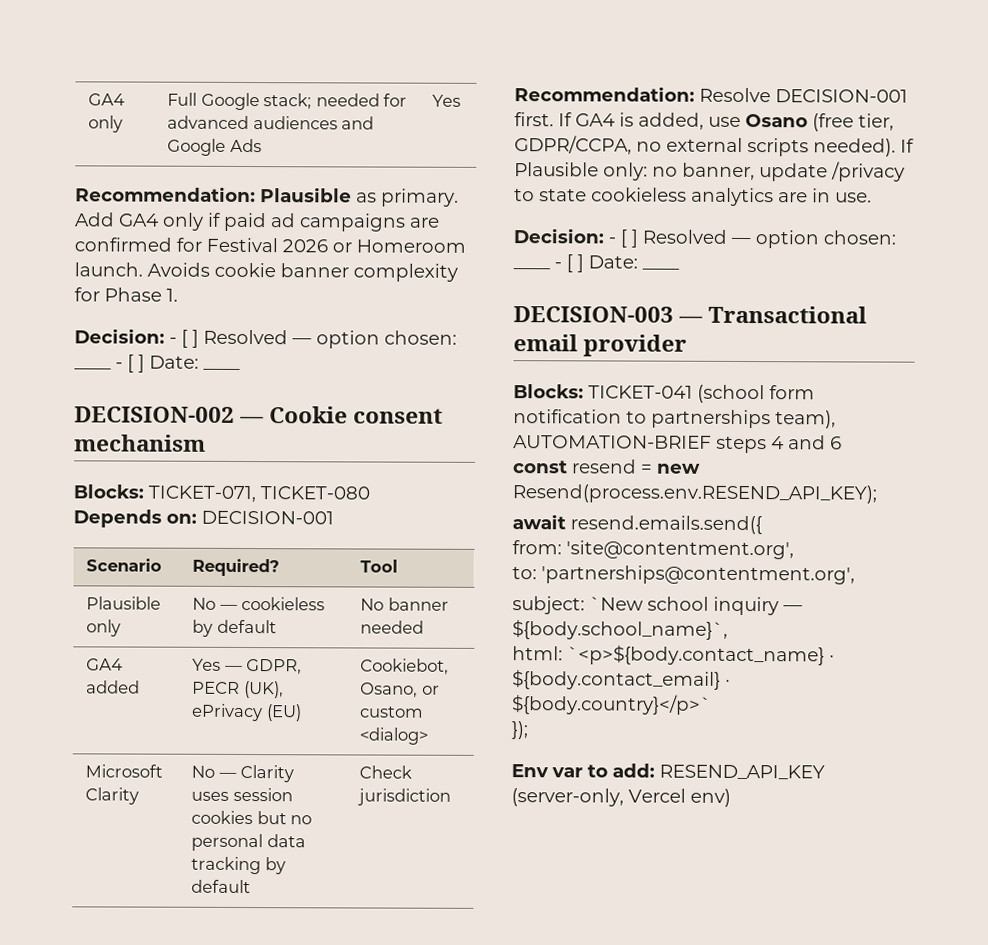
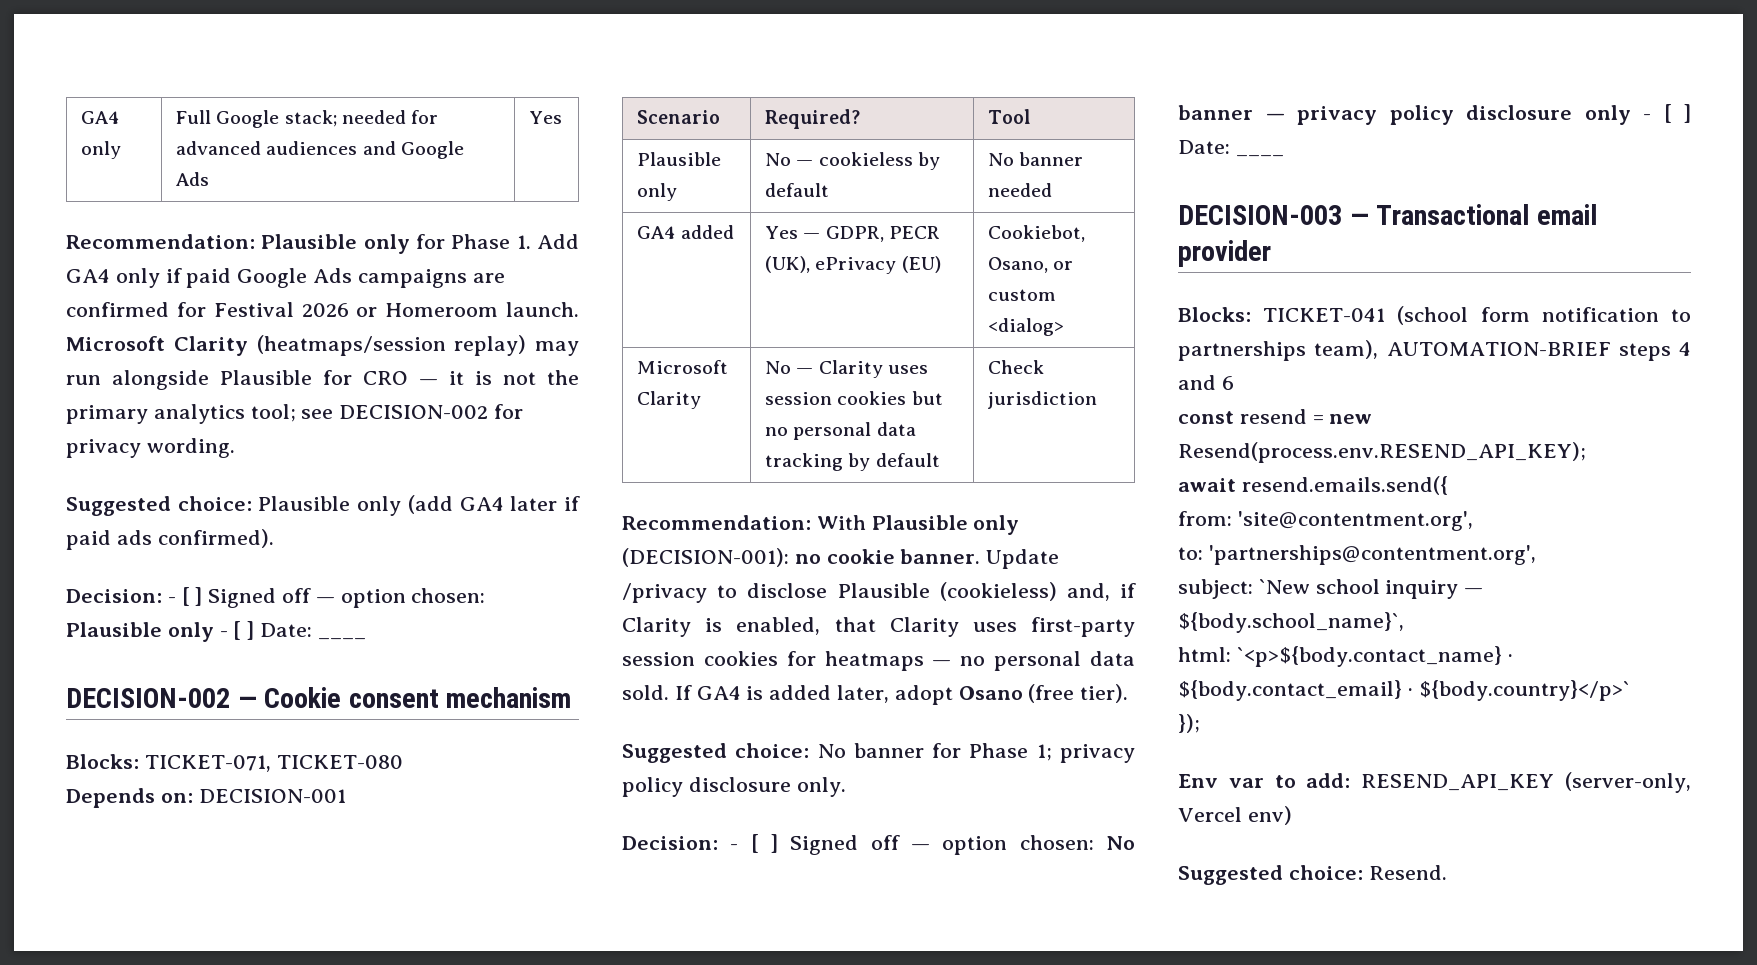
[356,188,459,207] as primary. -> [363,234,531,254] only for Phase 1.
[270,213,296,228] ad -> [237,268,353,288] Google Ads
[147,262,458,282] [74,287,178,302] [74,328,457,349] [74,368,112,370] Avoids cookie banner complexity for Phase 1. // Decision: - [ ] Resolved — option chosen: ____ -> [66,335,579,356] [66,370,579,390] [66,404,524,424] [66,438,235,458] [66,495,580,516] [66,529,274,550] [66,587,486,608] [66,622,214,642] Microsoft Clarity (heatmaps/session replay) may run alongside Plausible for CRO — it is not the primary analytics tool; see DECISION-002 for privacy wording. // Suggested choice: Plausible only (add GA4 later if paid ads confirmed). // Decision: - [ ] Signed off — option chosen: Plausible only
[699,87,908,103] [514,112,894,132] [514,135,914,157] [514,161,905,182] [514,187,872,207] [513,228,896,249] [513,268,551,270] Resolve DECISION-001 first. If GA4 is added, use Osano (free tier, GDPR/CCPA, no external scripts needed). If Plausible only: no banner, update /privacy to state cookieless analytics are in use. // Decision: - [ ] Resolved — option chosen: ____ -> [816,515,1020,535] [622,548,1060,569] [622,582,1136,603] [622,617,1135,637] [622,651,1135,671] [622,684,1129,705] [622,743,1135,763] [622,777,846,797] [622,834,1135,855] [1178,105,1631,125] With Plausible only (DECISION-001): no cookie banner. Update /privacy to disclose Plausible (cookieless) and, if Clarity is enabled, that Clarity uses first-party session cookies for heatmaps — no personal data sold. If GA4 is added later, adopt Osano (free tier). // Suggested choice: No banner for Phase 1; privacy policy disclosure only. // Decision: - [ ] Signed off — option chosen: No banner — privacy policy disclosure only
(731, 797) none -> [1178,865,1447,885] // Suggested choice: Resend.

